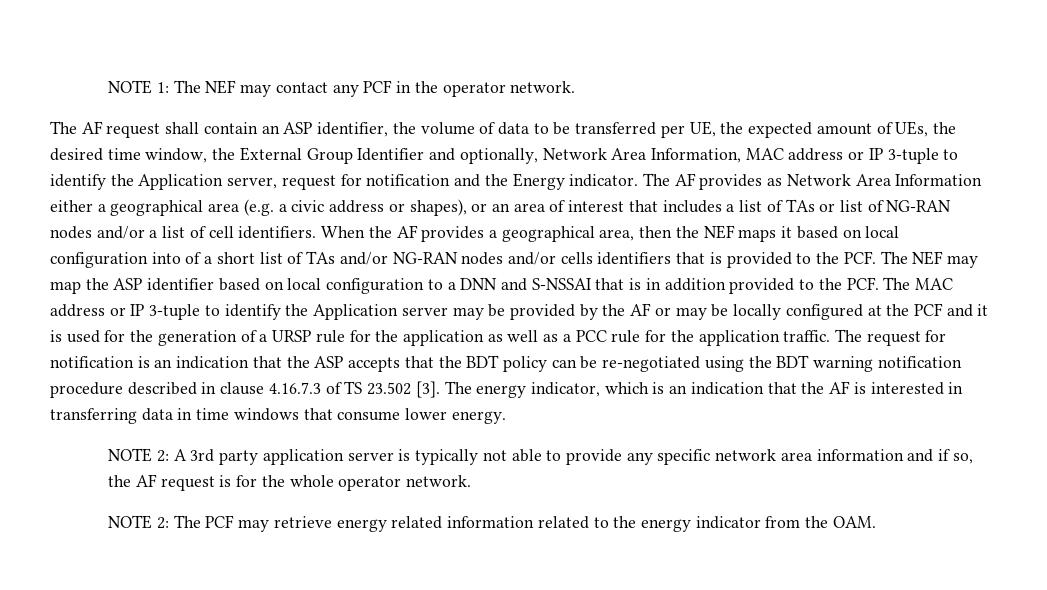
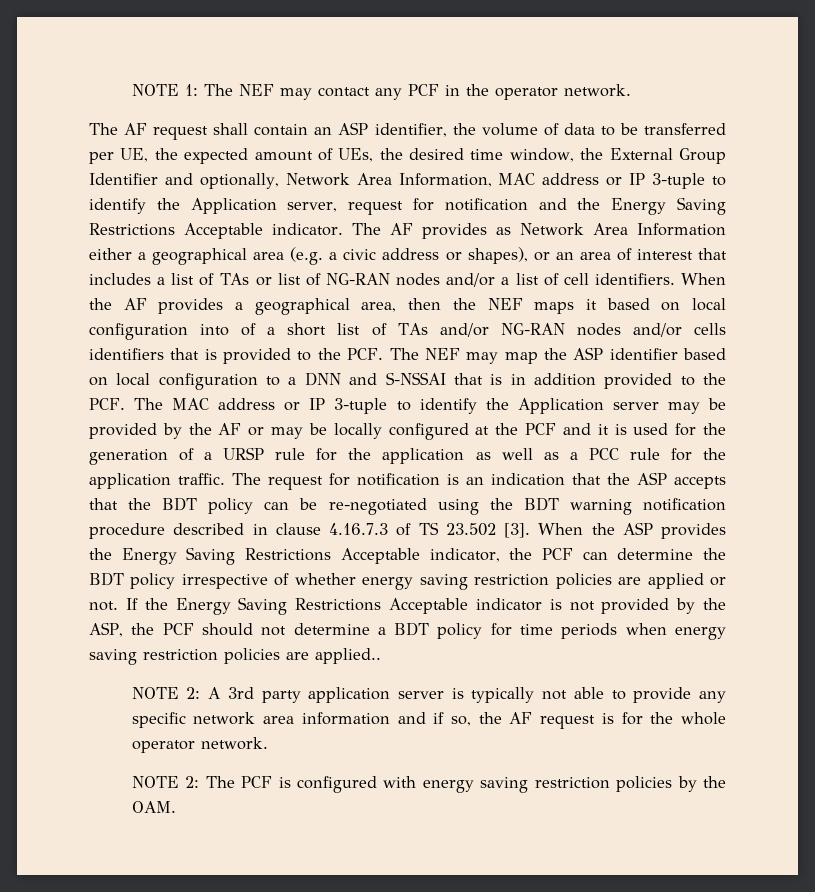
(565, 181) none -> [677,197,726,215] [89,223,264,239] Saving Restrictions Acceptable
[444,381,964,398] [50,408,506,424] The energy indicator, which is an indication that the AF is interested in transferring data in time windows that consume lower energy. -> [538,522,726,539] [89,547,726,565] [89,572,727,590] [89,597,726,615] [89,622,726,640] [89,648,381,665] When the ASP provides the Energy Saving Restrictions Acceptable indicator, the PCF can determine the BDT policy irrespective of whether energy saving restriction policies are applied or not. If the Energy Saving Restrictions Acceptable indicator is not provided by the ASP, the PCF should not determine a BDT policy for time periods when energy saving restriction policies are applied..
[238,516,801,532] may retrieve energy related information related to the energy indicator from -> [278,776,697,793] is configured with energy saving restriction policies by

